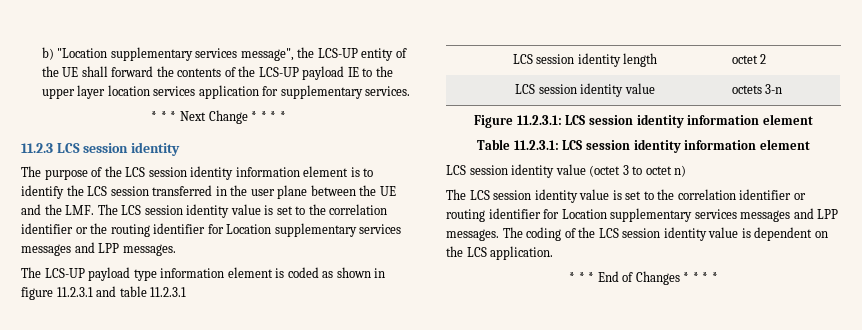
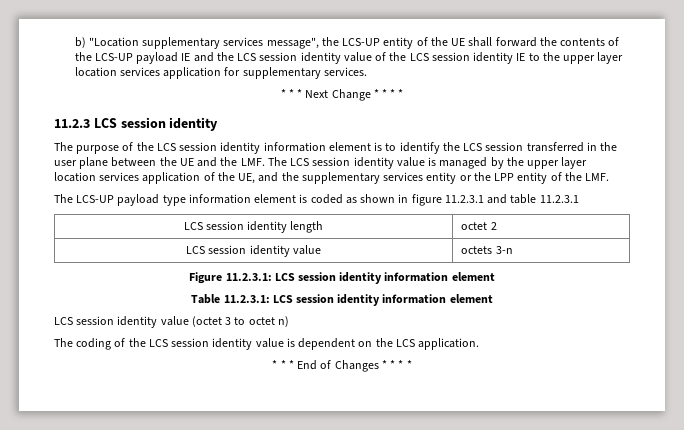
(359, 72) none -> [193,52,526,64] and the LCS session identity value of the LCS session identity IE
[276,204,388,215] [21,223,402,237] [21,242,176,256] set to the correlation identifier or the routing identifier for Location supplementary services messages and LPP messages. -> [439,157,588,169] [54,172,610,184] managed by the upper layer location services application of the UE, and the supplementary services entity or the LPP entity of the LMF.
[469,189,806,203] [446,208,839,222] [446,227,523,241] LCS session identity value is set to the correlation identifier or routing identifier for Location supplementary services messages and LPP messages. The -> (73, 342) none

